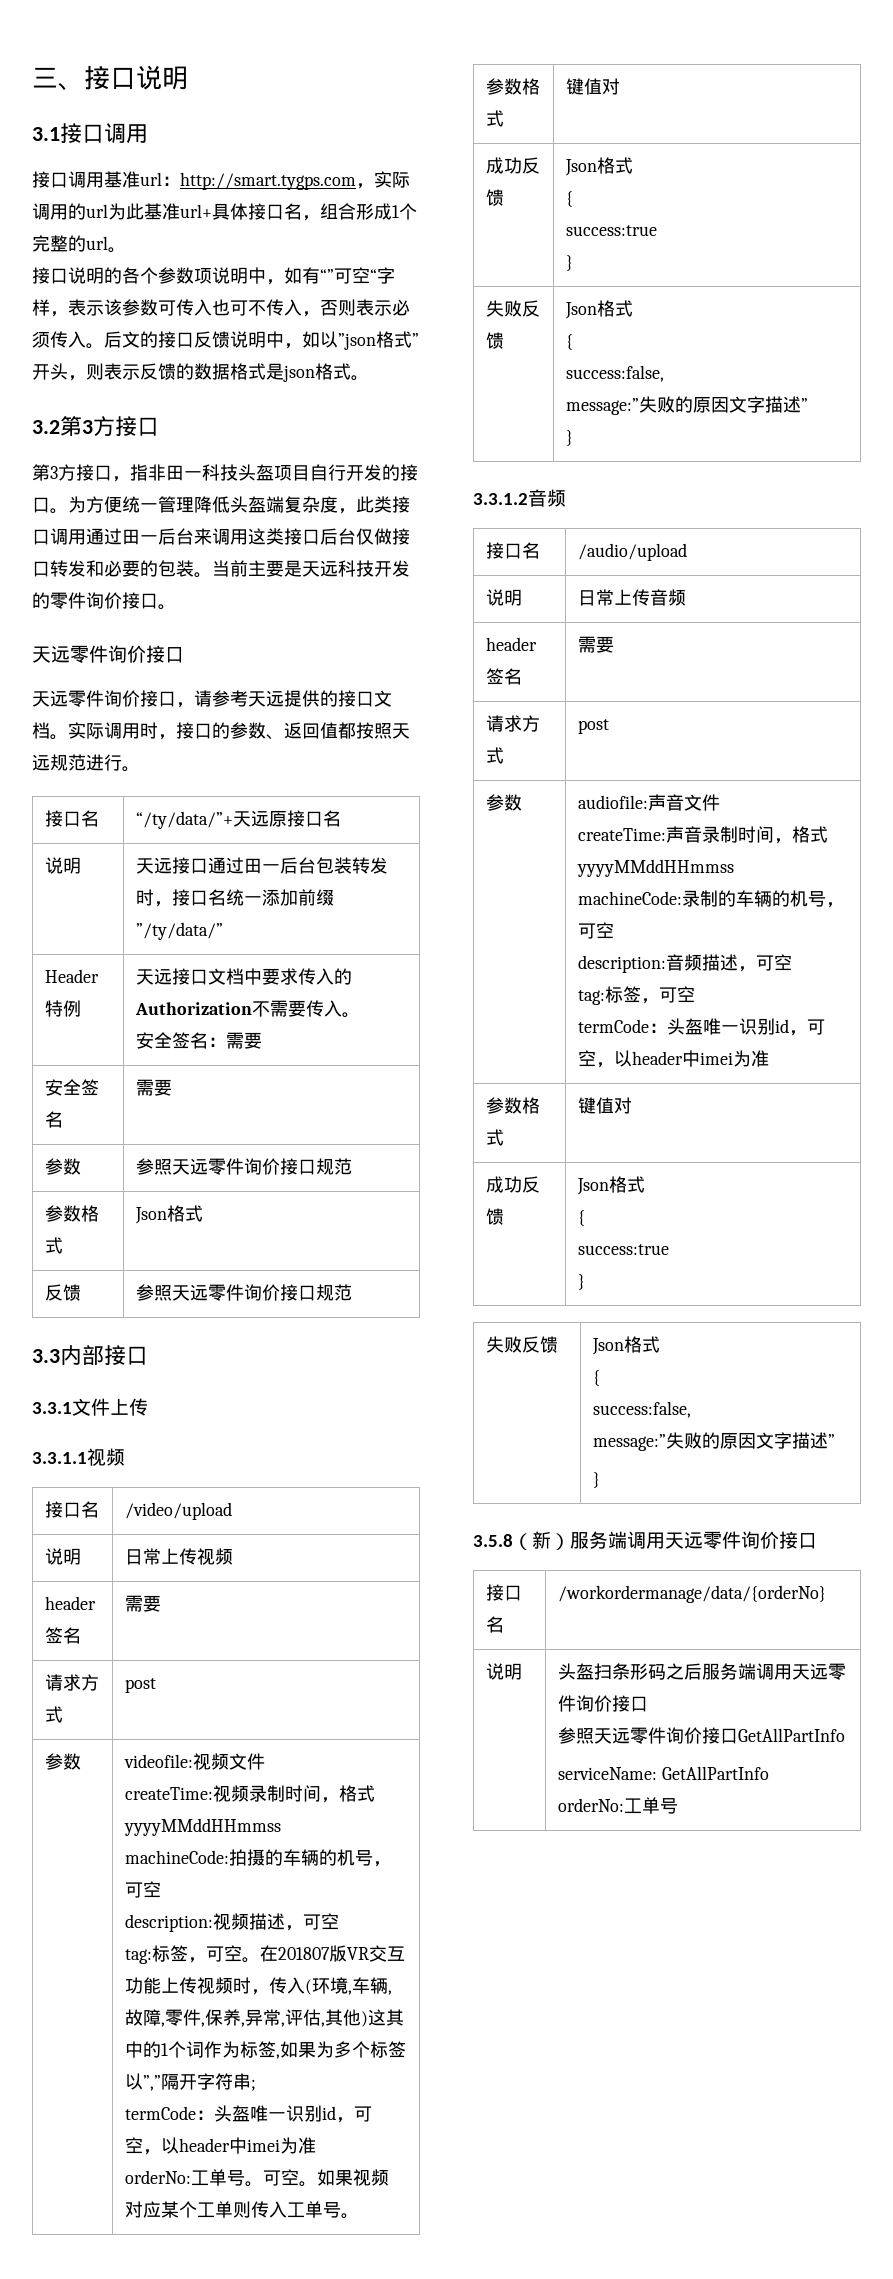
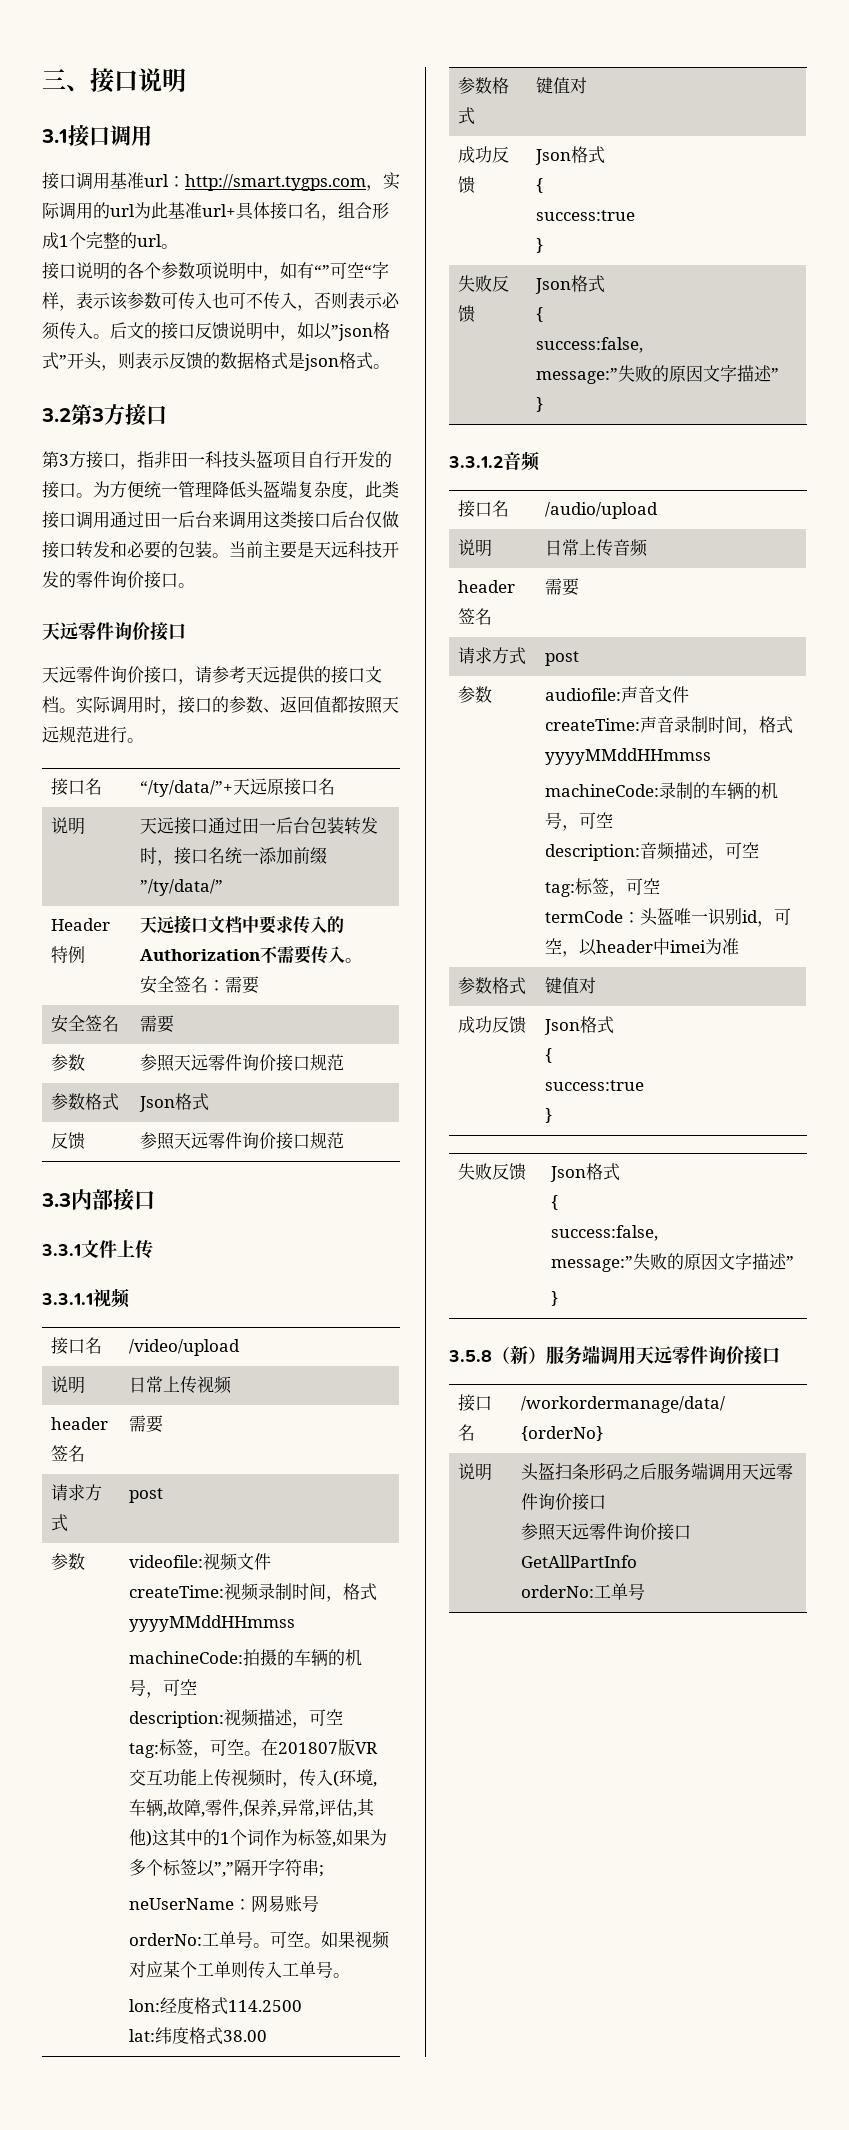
[125,2105,373,2123] [125,2137,317,2155] termCode：头盔唯一识别id，可空，以header中imei为准 -> [129,1895,320,1913] neUserName：网易账号
(360, 2216) none -> [129,1997,303,2015] [129,2027,268,2045] // lon:经度格式114.2500 // lat:纬度格式38.00
[558,1766,769,1780] // serviceName: GetAllPartInfo -> (638, 1561) none

